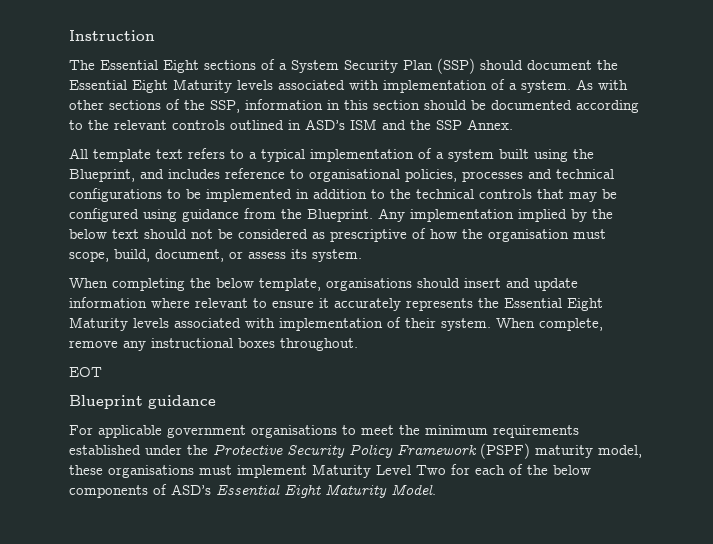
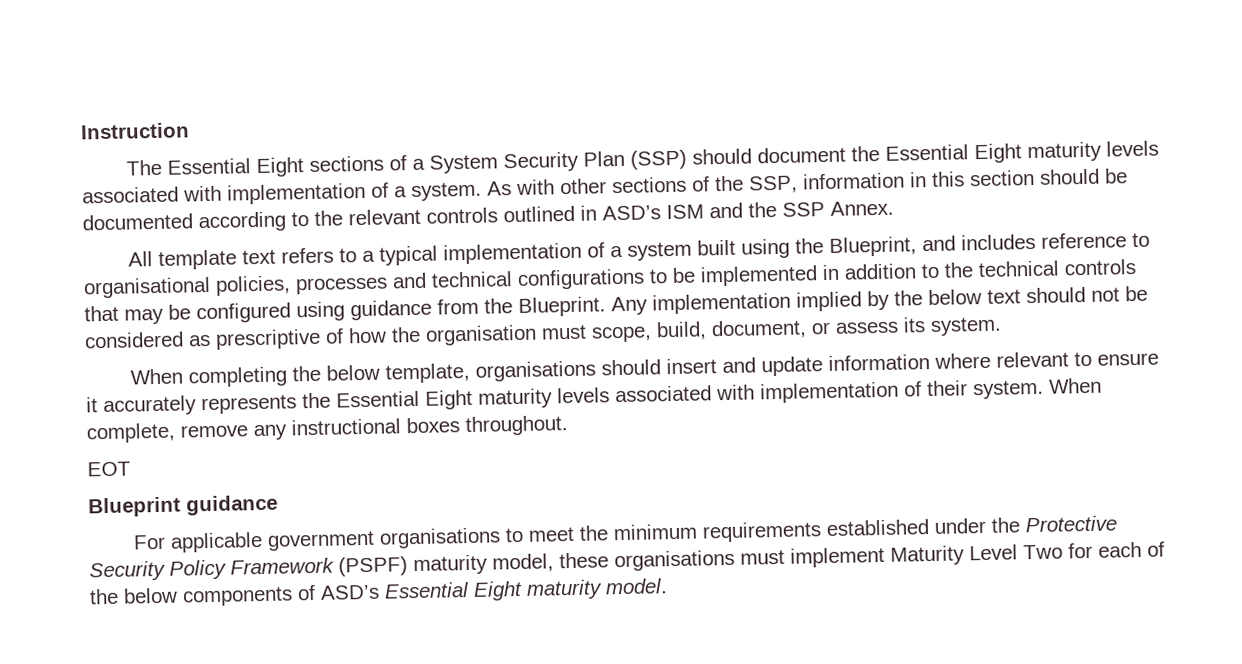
[173,79,232,93] Maturity -> [1027,141,1103,163] maturity
[69,317,128,331] Maturity -> [478,388,553,409] maturity
[325,484,436,498] Maturity Model. -> [526,578,668,600] maturity model.

